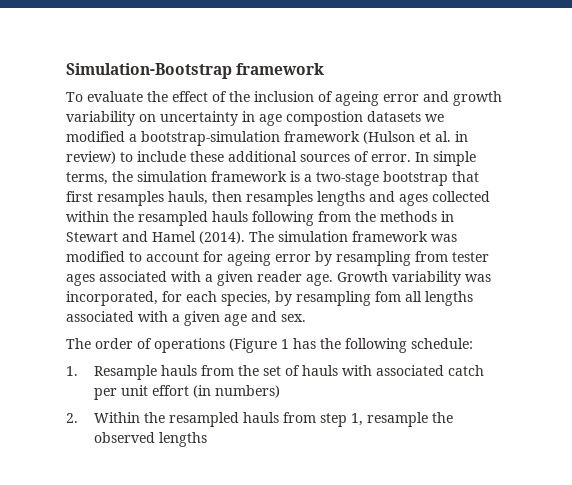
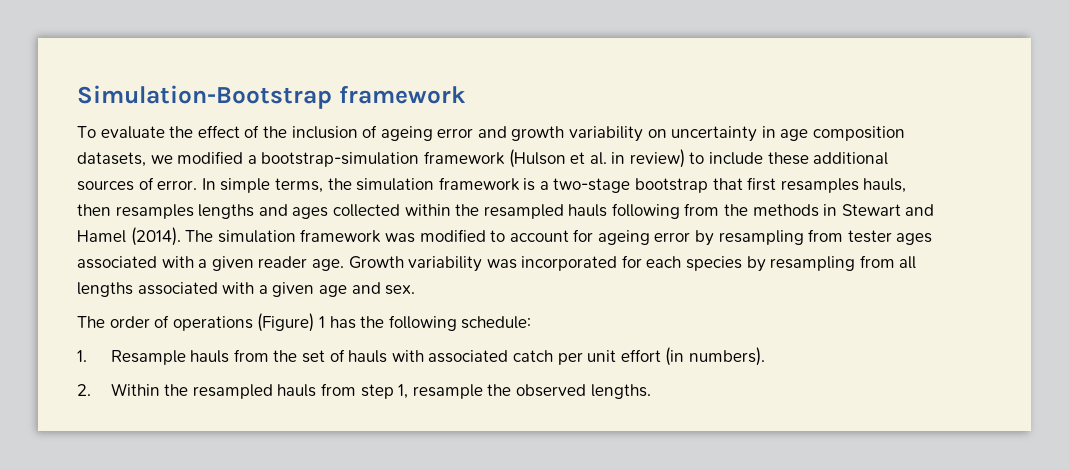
[286,111,421,126] compostion datasets -> [813,126,906,141] [77,152,146,167] composition datasets,
[66,291,158,306] incorporated, -> [521,256,618,271] incorporated
[221,291,401,306] species, by resampling fom -> [686,255,895,272] species by resampling from
[229,338,277,353] (Figure -> [257,313,315,332] (Figure)
[214,385,280,398] numbers) -> [688,347,765,366] numbers).
[158,432,207,447] lengths -> [590,384,651,399] lengths.

